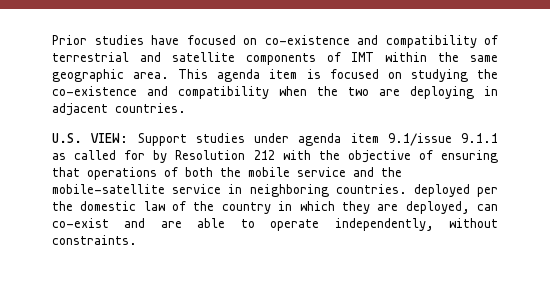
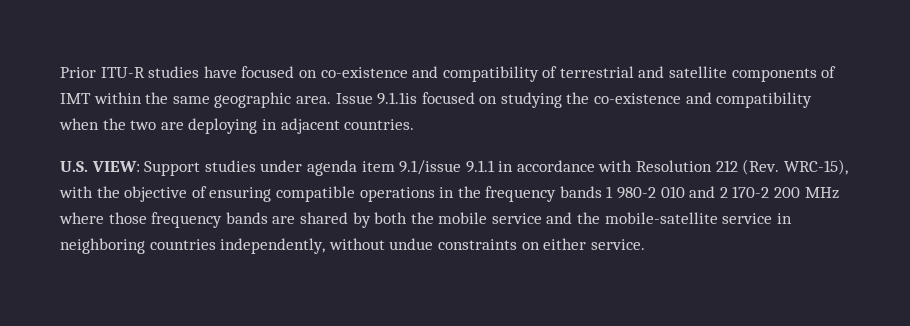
(87, 40) none -> [100,67,145,78] ITU-R
[178,69,321,82] This agenda item is -> [335,92,418,105] Issue 9.1.1is
[52,150,275,163] as called for by Resolution 212 -> [498,159,848,175] in accordance with Resolution 212 (Rev. WRC-15),
[52,167,178,180] that operations of -> [275,186,839,202] [59,212,371,228] compatible operations in the frequency bands 1 980-2 010 and 2 170-2 200 MHz where those frequency bands are shared by
[335,184,499,197] [52,201,499,214] [52,218,498,231] [52,235,137,245] countries. deployed per the domestic law of the country in which they are deployed, can co-exist and are able to operate independently, without constraints. -> [149,238,645,254] countries independently, without undue constraints on either service.

